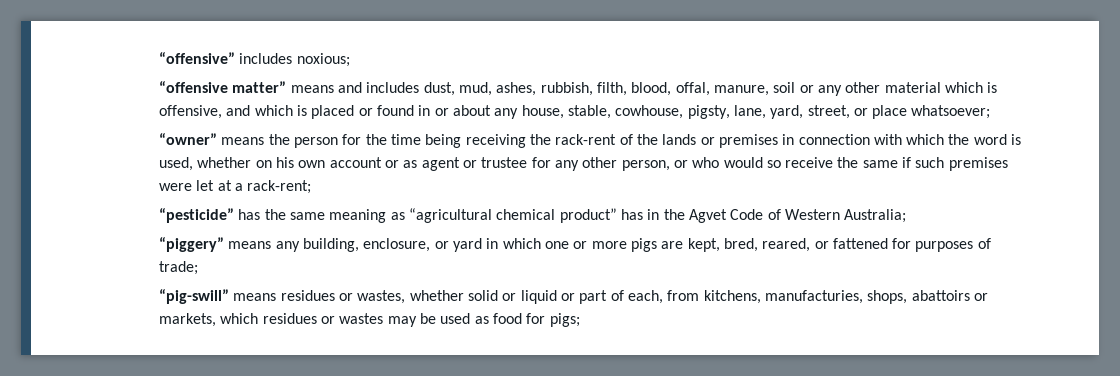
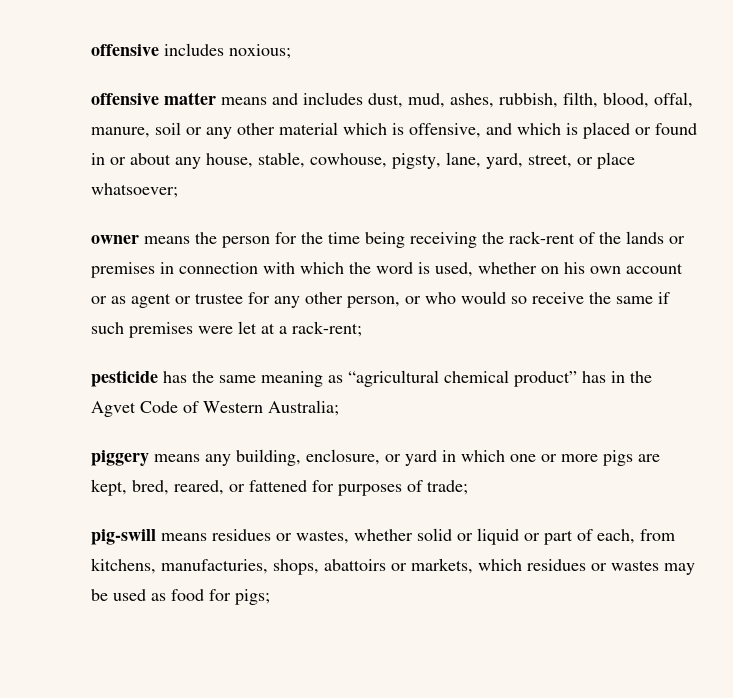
[159,52,236,64] “offensive” -> [90,44,159,56] offensive
[159,81,287,93] “offensive matter” -> [90,92,216,105] offensive matter
[159,133,218,145] “owner” -> [90,235,139,244] owner
[159,208,235,223] “pesticide” -> [90,370,158,387] pesticide
[159,237,225,252] “piggery” -> [90,450,149,466] piggery
[159,289,230,304] “pig-swill” -> [90,529,156,545] pig-swill

